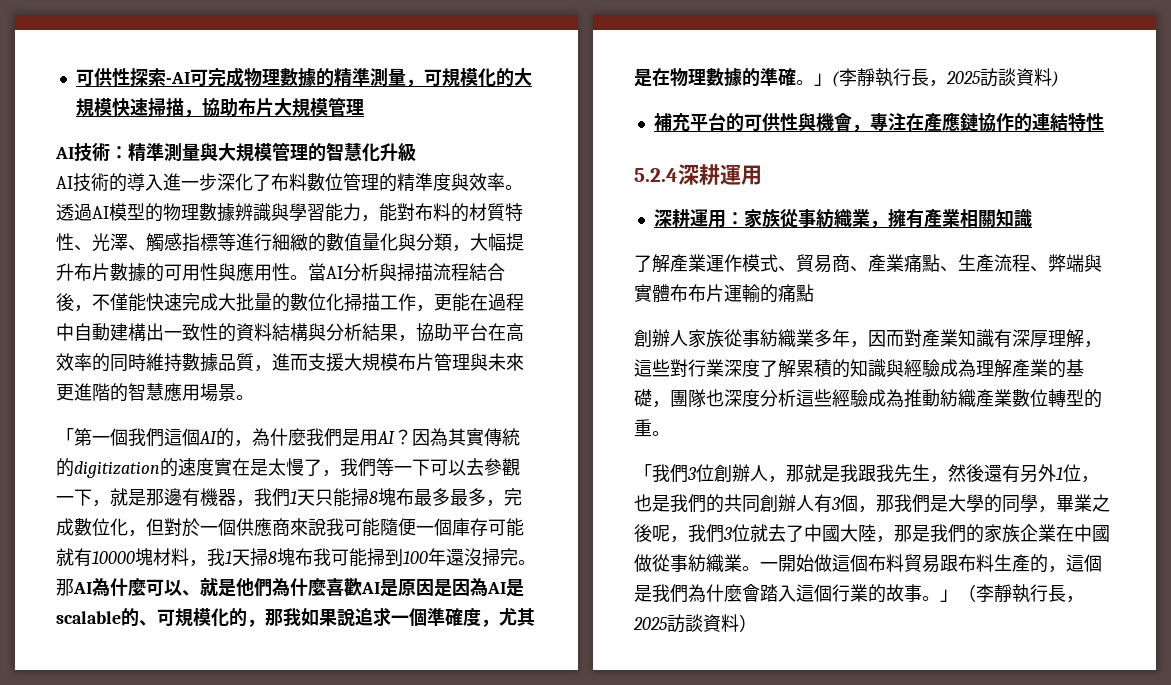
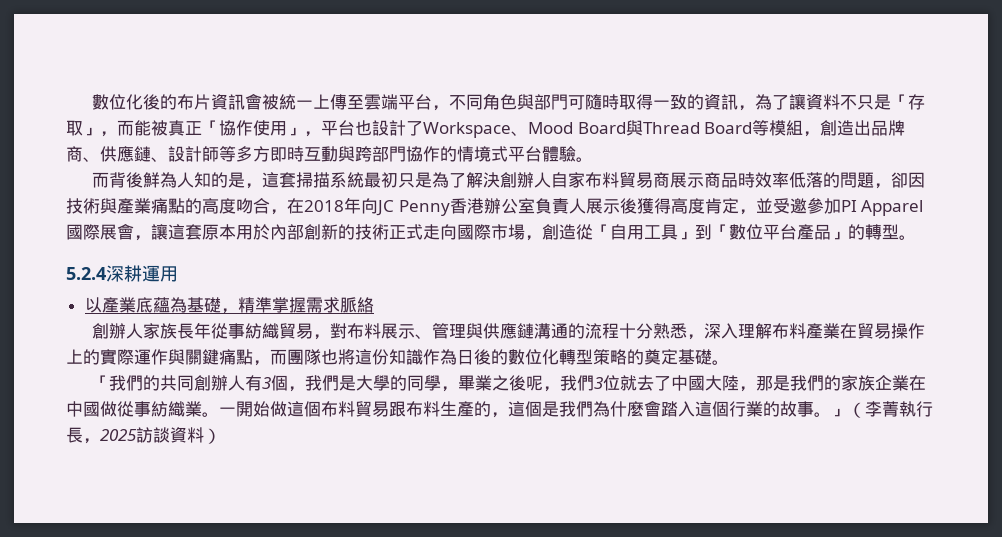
[75,67,532,87] [75,97,364,117] [55,142,416,162] [56,173,523,192] [56,203,523,222] [56,233,524,252] [56,263,505,282] [56,293,524,312] [56,323,524,342] [56,353,524,372] [56,383,254,402] [56,428,520,447] [56,458,520,478] [56,488,522,507] [56,518,524,537] [56,548,536,567] [56,578,524,597] [56,607,535,627] [634,67,1059,87] [653,112,1104,132] [634,164,762,185] [653,208,1032,228] [634,254,1102,273] [634,284,814,303] 可供性探索-AI可完成物理數據的精準測量，可規模化的大規模快速掃描，協助布片大規模管理 // AI技術：精準測量與大規模管理的智慧化升級 // AI技術的導入進一步深化了布料數位管理的精準度與效率。透過AI模型的物理數據辨識與學習能力，能對布料的材質特性、光澤、觸感指標等進行細緻的數值量化與分類，大幅提升布片數據的可用性與應用性。當AI分析與掃描流程結合後，不僅能快速完成大批量的數位化掃描工作，更能在過程中自動建構出一致性的資料結構與分析結果，協助平台在高效率的同時維持數據品質，進而支援大規模布片管理與未來更進階的智慧應用場景。 // 「第一個我們這個AI的，為什麼我們是用AI？因為其實傳統的digitization的速度實在是太慢了，我們等一下可以去參觀一下，就是那邊有機器，我們1天只能掃8塊布最多最多，完成數位化，但對於一個供應商來說我可能隨便一個庫存可能就有10000塊材料，我1天掃8塊布我可能掃到100年還沒掃完。那AI為什麼可以、就是他們為什麼喜歡AI是原因是因為AI是scalable的、可規模化的，那我如果說追求一個準確度，尤其是在物理數據的準確。」(李靜執行長，2025訪談資料) // 補充平台的可供性與機會，專注在產應鏈協作的連結特性 // 5.2.4深耕運用 // 深耕運用：家族從事紡織業，擁有產業相關知識 // 了解產業運作模式、貿易商、產業痛點、生產流程、弊端與實體布布片運輸的痛點 -> [91,93,925,111] [66,120,906,138] [66,146,593,162] [91,171,925,189] [66,197,924,216] [66,223,916,241] [66,265,178,282] [84,297,374,314] 數位化後的布片資訊會被統一上傳至雲端平台，不同角色與部門可隨時取得一致的資訊，為了讓資料不只是「存取」，而能被真正「協作使用」，平台也設計了Workspace、Mood Board與Thread Board等模組，創造出品牌商、供應鏈、設計師等多方即時互動與跨部門協作的情境式平台體驗。 // 而背後鮮為人知的是，這套掃描系統最初只是為了解決創辦人自家布料貿易商展示商品時效率低落的問題，卻因技術與產業痛點的高度吻合，在2018年向JC Penny香港辦公室負責人展示後獲得高度肯定，並受邀參加PI Apparel國際展會，讓這套原本用於內部創新的技術正式走向國際市場，創造從「自用工具」到「數位平台產品」的轉型。 // 5.2.4深耕運用 // 以產業底蘊為基礎，精準掌握需求脈絡
[724,329,1102,348] [634,359,1084,378] [634,389,1102,408] [634,419,670,437] [634,464,1099,483] [634,494,670,512] 從事紡織業多年，因而對產業知識有深厚理解，這些對行業深度了解累積的知識與經驗成為理解產業的基礎，團隊也深度分析這些經驗成為推動紡織產業數位轉型的重。 // 「我們3位創辦人，那就是我跟我先生，然後還有另外1位，也是 -> [176,322,925,340] [66,348,729,366] [91,375,109,389] 長年從事紡織貿易，對布料展示、管理與供應鏈溝通的流程十分熟悉，深入理解布料產業在貿易操作上的實際運作與關鍵痛點，而團隊也將這份知識作為日後的數位化轉型策略的奠定基礎。 // 「
[876,494,894,512] 那 -> (305, 389) none
[994,584,1012,603] 靜 -> [882,401,899,417] 菁

